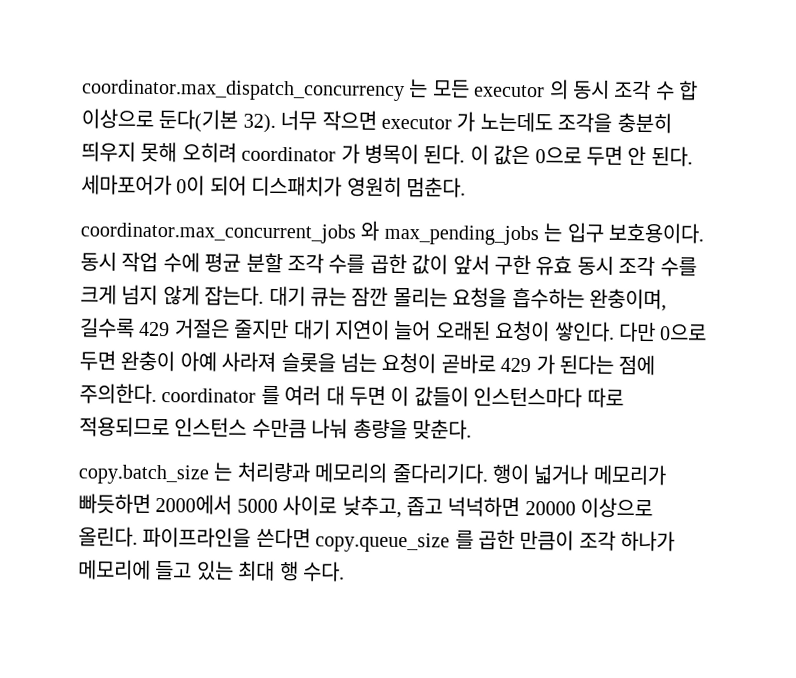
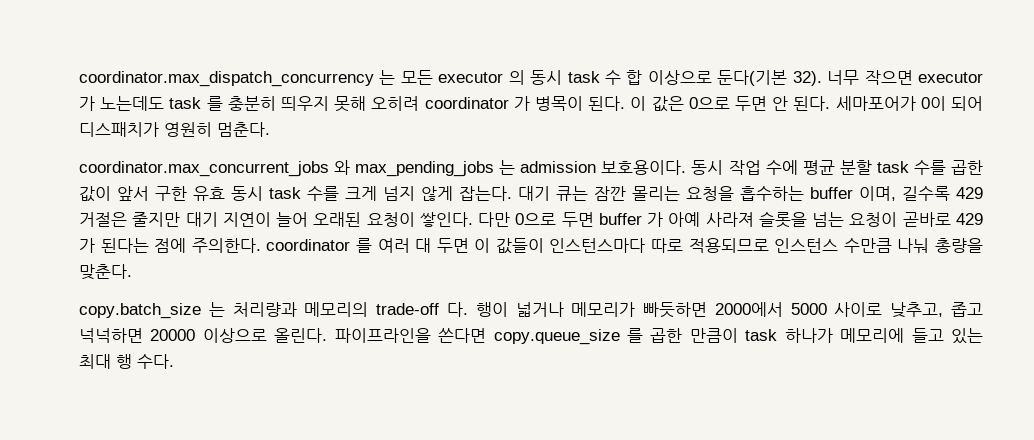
[613,79,652,101] 조각 -> [567,71,600,83] task
[557,112,613,133] 조각을 -> [169,96,223,111] task 를
[566,222,604,243] 입구 -> [520,161,597,173] admission
[287,253,324,274] 조각 -> [876,161,909,173] task
[618,255,656,277] 조각 -> [269,187,301,199] task
[588,288,667,312] 완충이며, -> [810,186,896,201] buffer 이며,
[120,350,176,372] 완충이 -> [598,212,664,227] buffer 가
[391,462,488,484] 줄다리기다. -> [376,302,468,317] trade-off 다.
[578,530,616,551] 조각 -> [745,329,778,341] task

